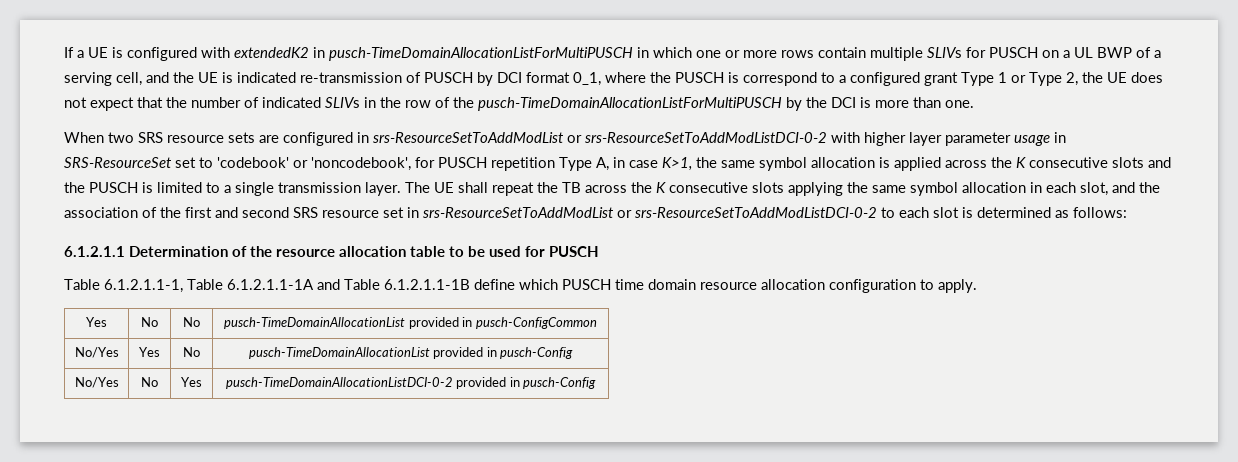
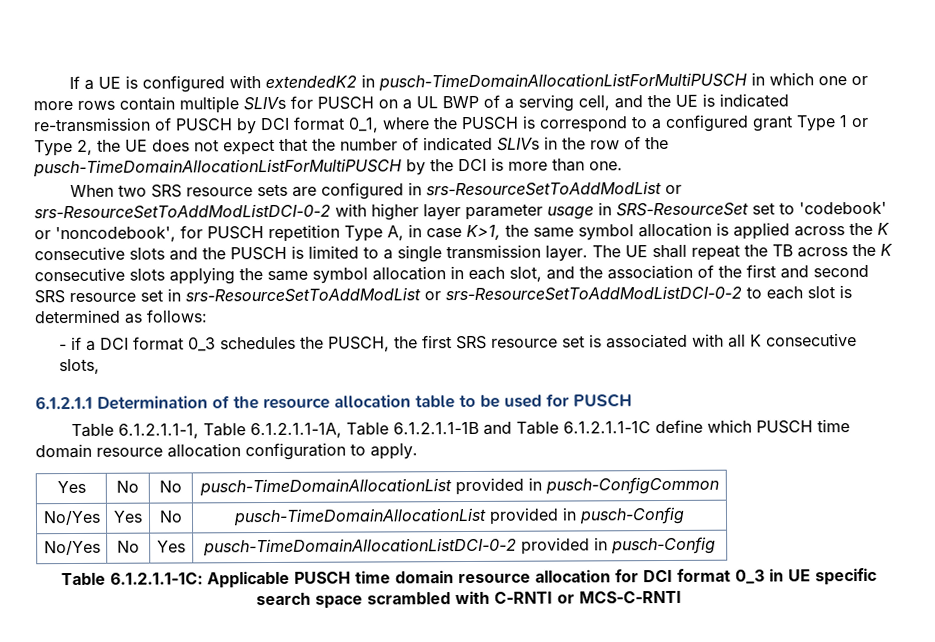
(1127, 212) none -> [58,333,857,352] [58,358,100,375] // - if a DCI format 0_3 schedules the PUSCH, the first SRS resource set is associated with all K consecutive slots,
[227,279,314,290] 6.1.2.1.1-1A -> [250,421,480,439] 6.1.2.1.1-1A, Table 6.1.2.1.1-1B
[384,279,470,290] 6.1.2.1.1-1B -> [563,421,652,434] 6.1.2.1.1-1C
(597, 383) none -> [61,567,877,589] [256,590,682,609] // Table 6.1.2.1.1-1C: Applicable PUSCH time domain resource allocation for DCI format 0_3 in UE specific search space scrambled with C-RNTI or MCS-C-RNTI

